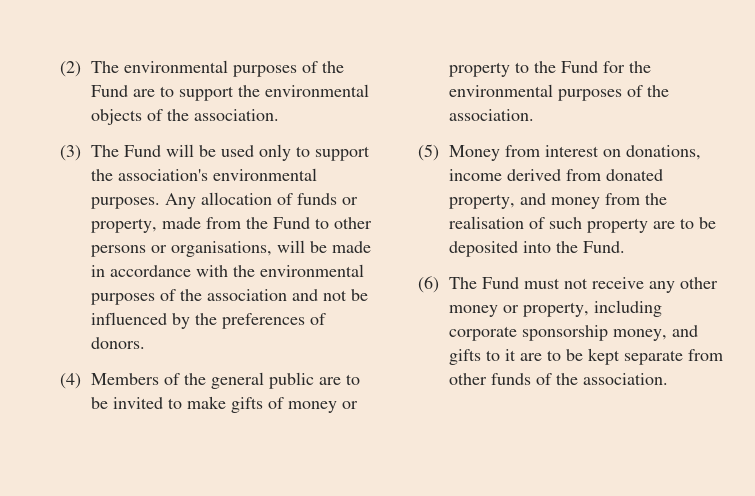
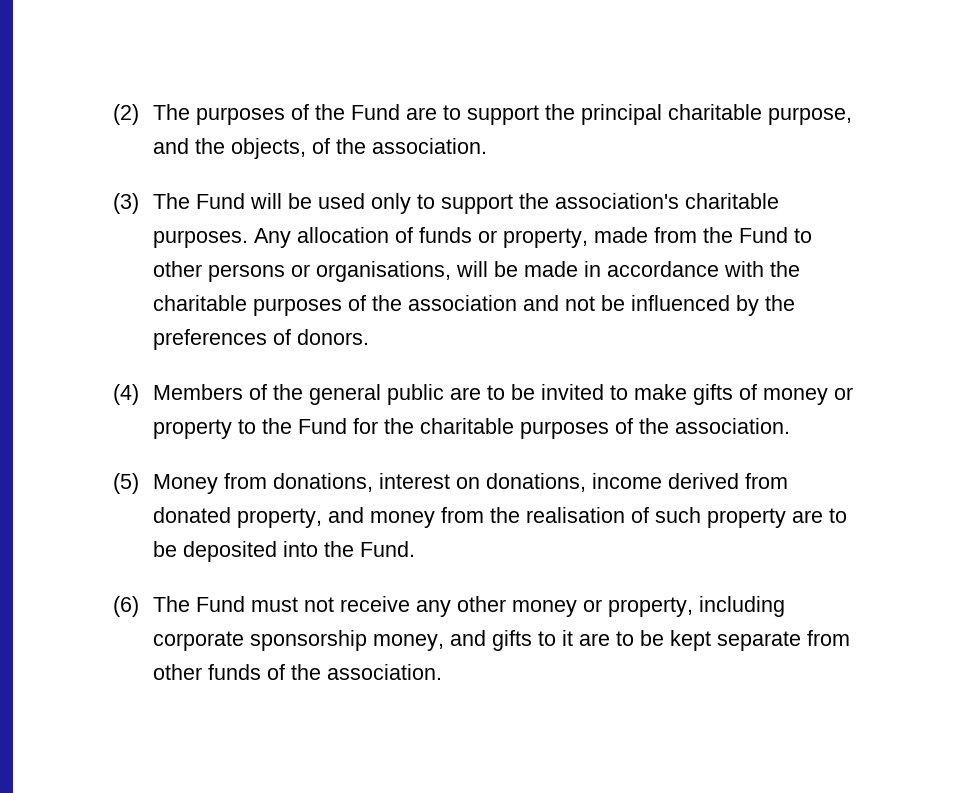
[123,60,228,73] environmental -> (191, 112) none
[264,84,369,97] [90,109,142,125] environmental objects -> [581,104,853,125] [153,138,307,159] principal charitable purpose, and the objects,
[212,168,317,181] environmental -> [685,193,780,209] charitable
[259,264,364,277] environmental -> [153,295,248,311] charitable
[448,84,553,97] environmental -> [420,418,515,434] charitable
(540, 151) none -> [273,473,374,492] donations,

